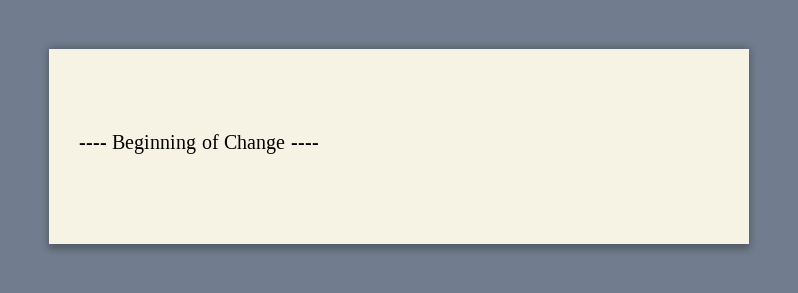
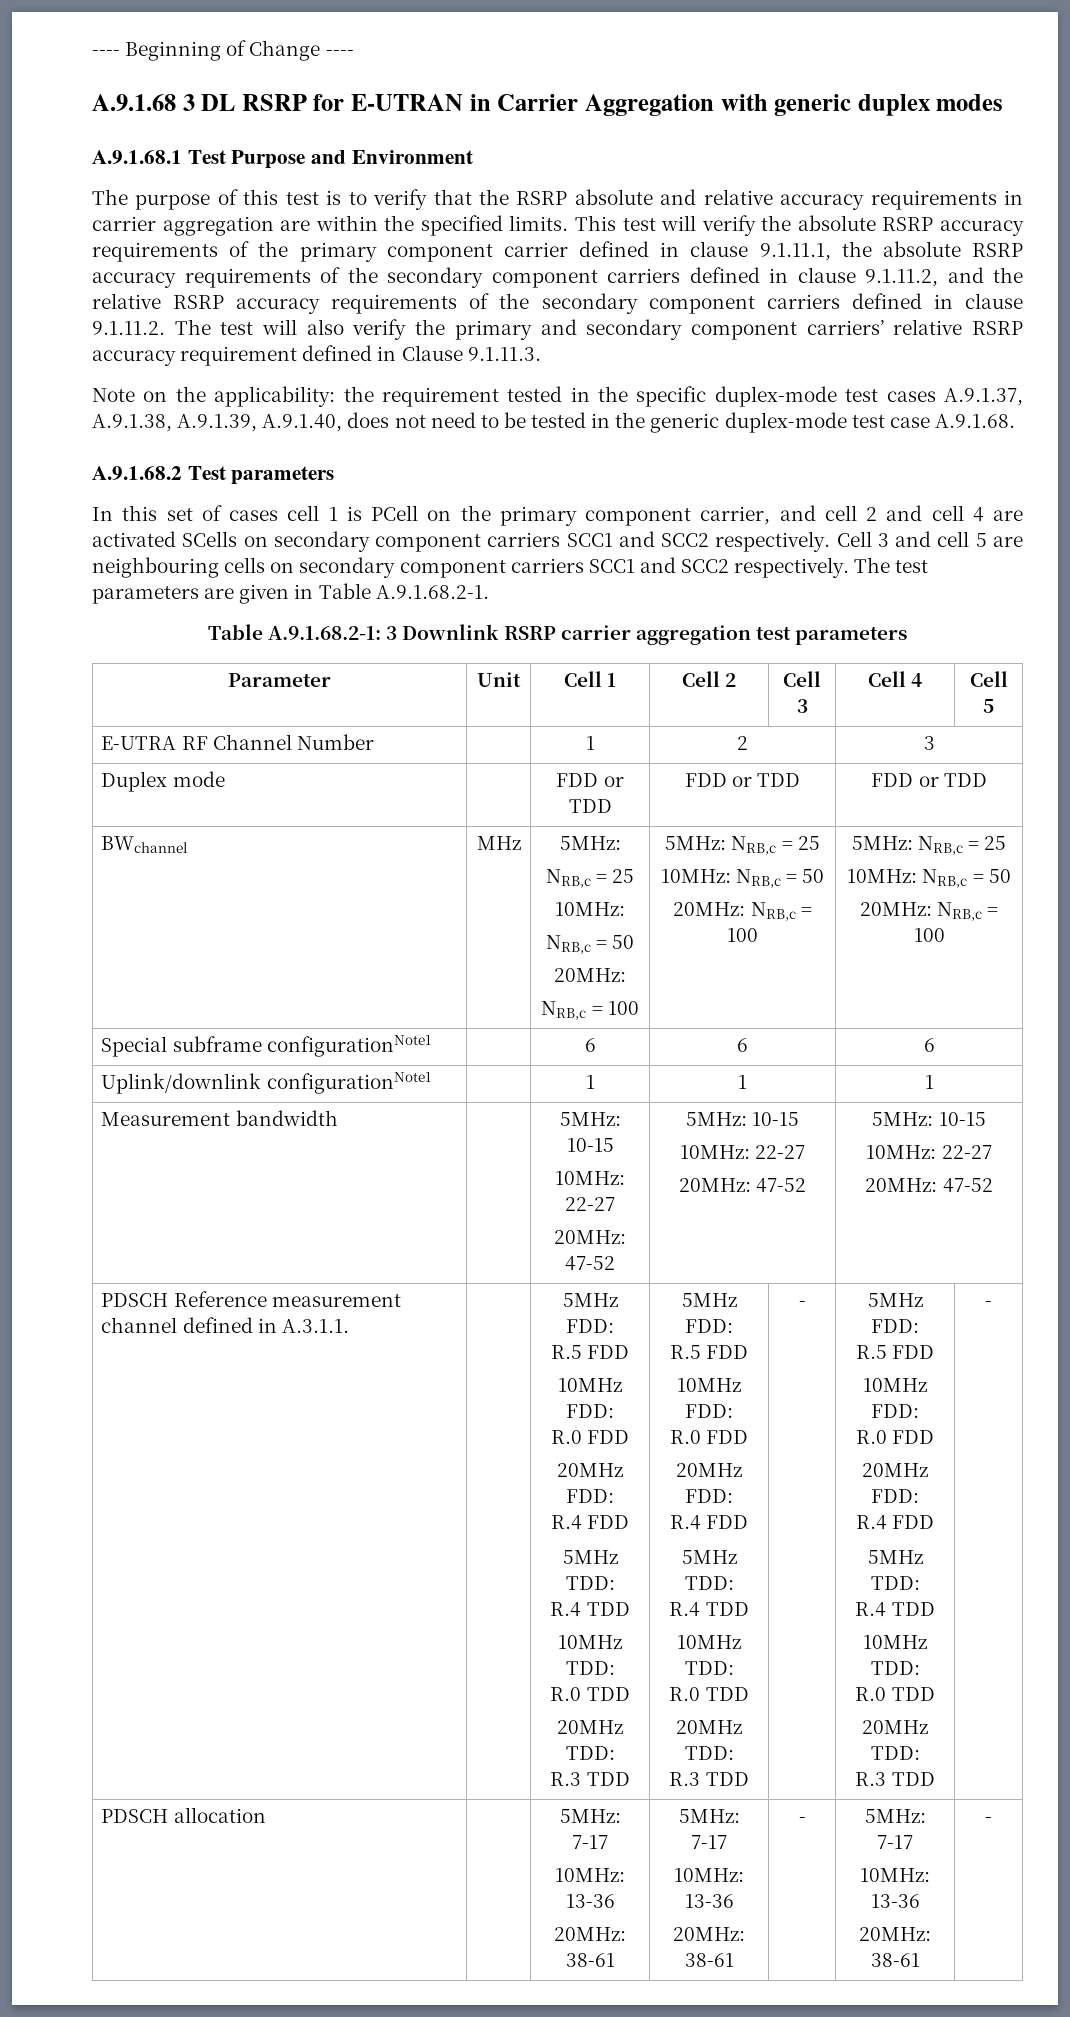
(319, 146) none -> [92,94,1004,116] [92,150,473,169] [92,189,1023,210] [92,215,1024,236] [92,241,1023,262] [92,267,1023,288] [92,293,1024,314] [92,319,1024,340] [92,345,541,366] [92,386,1023,407] [92,412,1015,433] [92,466,335,485] [92,505,1023,526] [92,531,1023,552] [92,557,929,578] [92,583,489,604] [207,624,908,645] [228,673,331,687] [477,672,521,687] [563,671,617,687] [681,671,737,687] [783,671,821,687] [796,699,808,713] [867,671,923,687] [969,671,1008,687] [983,699,994,713] [101,734,374,750] [585,736,595,750] [737,736,748,750] [923,736,935,750] [101,771,225,792] [556,773,624,787] [568,799,612,813] [684,773,801,787] [871,773,987,787] [101,836,189,853] [476,836,521,850] [559,836,621,850] [545,869,635,888] [555,902,625,916] [545,935,635,954] [554,968,626,982] [541,1001,639,1020] [665,836,820,855] [660,869,825,888] [673,902,812,921] [727,928,758,942] [851,836,1007,855] [847,869,1011,888] [859,902,999,921] [913,928,945,942] [101,1035,431,1057] [584,1038,596,1052] [737,1038,748,1052] [923,1038,935,1052] [101,1072,431,1094] [585,1075,595,1089] [738,1075,747,1089] [924,1075,934,1089] [101,1110,338,1126] [559,1112,621,1126] [566,1138,614,1152] [555,1171,625,1185] [565,1197,615,1211] [554,1230,626,1244] [565,1256,615,1271] [685,1112,800,1126] [679,1145,806,1159] [678,1178,807,1193] [872,1112,986,1126] [866,1145,992,1159] [865,1178,993,1193] [101,1291,401,1307] [101,1317,349,1333] [562,1293,618,1307] [566,1319,614,1333] [550,1345,630,1359] [558,1378,622,1392] [566,1404,614,1418] [550,1430,630,1444] [557,1463,623,1477] [566,1489,614,1503] [550,1515,630,1530] [562,1550,618,1564] [565,1576,615,1590] [550,1602,630,1617] [558,1635,622,1649] [565,1661,615,1675] [550,1687,630,1701] [557,1720,623,1734] [565,1746,615,1760] [550,1772,630,1786] [681,1293,737,1307] [685,1319,733,1333] [669,1345,749,1359] [677,1378,741,1392] [685,1404,733,1418] [669,1430,749,1444] [676,1463,742,1477] [685,1489,733,1503] [669,1515,749,1530] [681,1550,737,1564] [684,1576,734,1590] [669,1602,749,1617] [677,1635,741,1649] [684,1661,734,1675] [669,1687,749,1701] [676,1720,742,1734] [684,1746,734,1760] [669,1772,749,1786] [798,1301,806,1307] [867,1293,923,1307] [871,1319,919,1333] [855,1345,935,1359] [863,1378,927,1392] [871,1404,919,1418] [855,1430,935,1444] [862,1463,928,1477] [871,1489,919,1503] [855,1515,935,1530] [867,1550,923,1564] [870,1576,920,1590] [855,1602,935,1617] [863,1635,927,1649] [870,1661,920,1675] [855,1687,935,1701] [862,1720,928,1734] [870,1746,920,1760] [855,1772,935,1786] [985,1301,992,1307] [101,1807,266,1823] [559,1809,621,1823] [572,1835,608,1849] [555,1868,625,1882] [565,1894,615,1908] [554,1927,626,1941] [565,1953,615,1967] [678,1809,740,1823] [691,1835,727,1849] [674,1868,744,1882] [684,1894,734,1908] [673,1927,745,1941] [684,1953,734,1967] [798,1817,806,1823] [864,1809,926,1823] [877,1835,913,1849] [860,1868,930,1882] [870,1894,920,1908] [859,1927,931,1941] [870,1953,920,1967] [985,1817,992,1823] // A.9.1.68 3 DL RSRP for E-UTRAN in Carrier Aggregation with generic duplex modes // A.9.1.68.1 Test Purpose and Environment // The purpose of this test is to verify that the RSRP absolute and relative accuracy requirements in carrier aggregation are within the specified limits. This test will verify the absolute RSRP accuracy requirements of the primary component carrier defined in clause 9.1.11.1, the absolute RSRP accuracy requirements of the secondary component carriers defined in clause 9.1.11.2, and the relative RSRP accuracy requirements of the secondary component carriers defined in clause 9.1.11.2. The test will also verify the primary and secondary component carriers’ relative RSRP accuracy requirement defined in Clause 9.1.11.3. // Note on the applicability: the requirement tested in the specific duplex-mode test cases A.9.1.37, A.9.1.38, A.9.1.39, A.9.1.40, does not need to be tested in the generic duplex-mode test case A.9.1.68. // A.9.1.68.2 Test parameters // In this set of cases cell 1 is PCell on the primary component carrier, and cell 2 and cell 4 are activated SCells on secondary component carriers SCC1 and SCC2 respectively. Cell 3 and cell 5 are neighbouring cells on secondary component carriers SCC1 and SCC2 respectively. The test parameters are given in Table A.9.1.68.2-1. // Table A.9.1.68.2-1: 3 Downlink RSRP carrier aggregation test parameters // Parameter | Unit | Cell 1 | Cell 2 | Cell 3 | Cell 4 | Cell 5 // E-UTRA RF Channel Number | | 1 | 2 | 3 // Duplex mode | | FDD or TDD | FDD or TDD | FDD or TDD // BWchannel | MHz | 5MHz: // NRB,c = 25 // 10MHz: // NRB,c = 50 // 20MHz: // NRB,c = 100 | 5MHz: NRB,c = 25 // 10MHz: NRB,c = 50 // 20MHz: NRB,c = 100 | 5MHz: NRB,c = 25 // 10MHz: NRB,c = 50 // 20MHz: NRB,c = 100 // Special subframe configurationNote1 | | 6 | 6 | 6 // Uplink/downlink configurationNote1 | | 1 | 1 | 1 // Measurement bandwidth | | 5MHz: 10-15 // 10MHz: 22-27 // 20MHz: 47-52 | 5MHz: 10-15 // 10MHz: 22-27 // 20MHz: 47-52 | 5MHz: 10-15 // 10MHz: 22-27 // 20MHz: 47-52 // PDSCH Reference measurement channel defined in A.3.1.1. | | 5MHz FDD: // R.5 FDD // 10MHz FDD: // R.0 FDD // 20MHz FDD: // R.4 FDD // 5MHz TDD: // R.4 TDD // 10MHz TDD: // R.0 TDD // 20MHz TDD: // R.3 TDD | 5MHz FDD: // R.5 FDD // 10MHz FDD: // R.0 FDD // 20MHz FDD: // R.4 FDD // 5MHz TDD: // R.4 TDD // 10MHz TDD: // R.0 TDD // 20MHz TDD: // R.3 TDD | - | 5MHz FDD: // R.5 FDD // 10MHz FDD: // R.0 FDD // 20MHz FDD: // R.4 FDD // 5MHz TDD: // R.4 TDD // 10MHz TDD: // R.0 TDD // 20MHz TDD: // R.3 TDD | - // PDSCH allocation | | 5MHz: 7-17 // 10MHz: 13-36 // 20MHz: 38-61 | 5MHz: 7-17 // 10MHz: 13-36 // 20MHz: 38-61 | - | 5MHz: 7-17 // 10MHz: 13-36 // 20MHz: 38-61 | -

